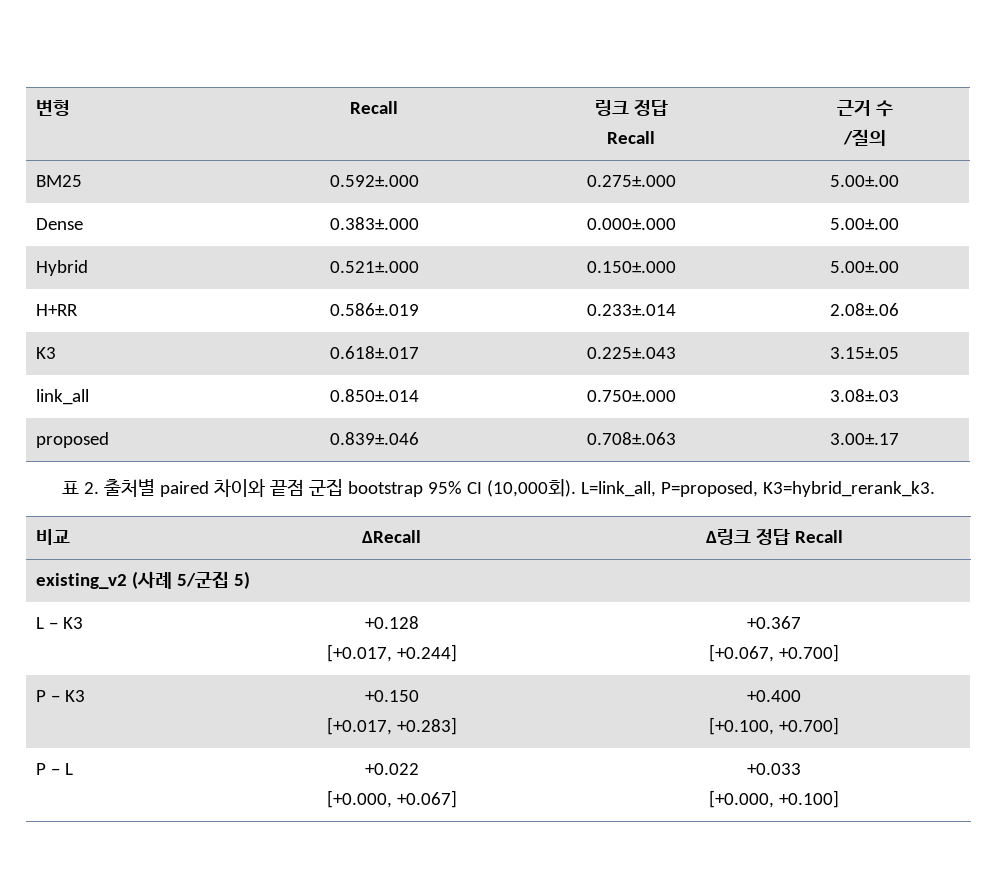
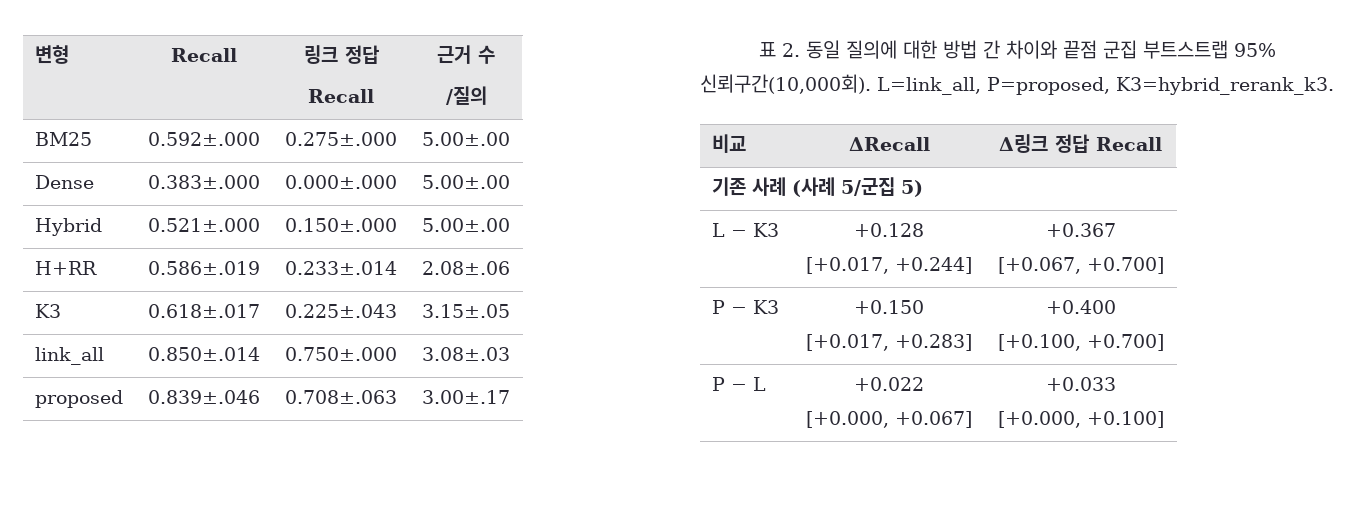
[104,479,576,497] 출처별 paired 차이와 끝점 군집 bootstrap 95% CI (10,000회). -> [805,40,1276,59] [700,74,871,94] 동일 질의에 대한 방법 간 차이와 끝점 군집 부트스트랩 95% 신뢰구간(10,000회).
[36,573,128,589] existing_v2 -> [711,177,786,196] 기존 사례

